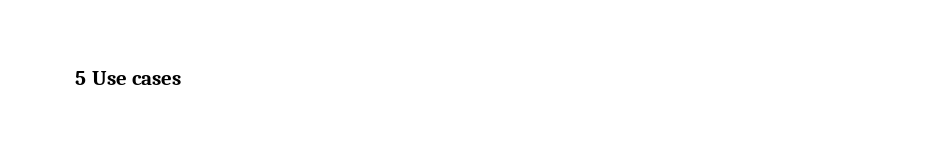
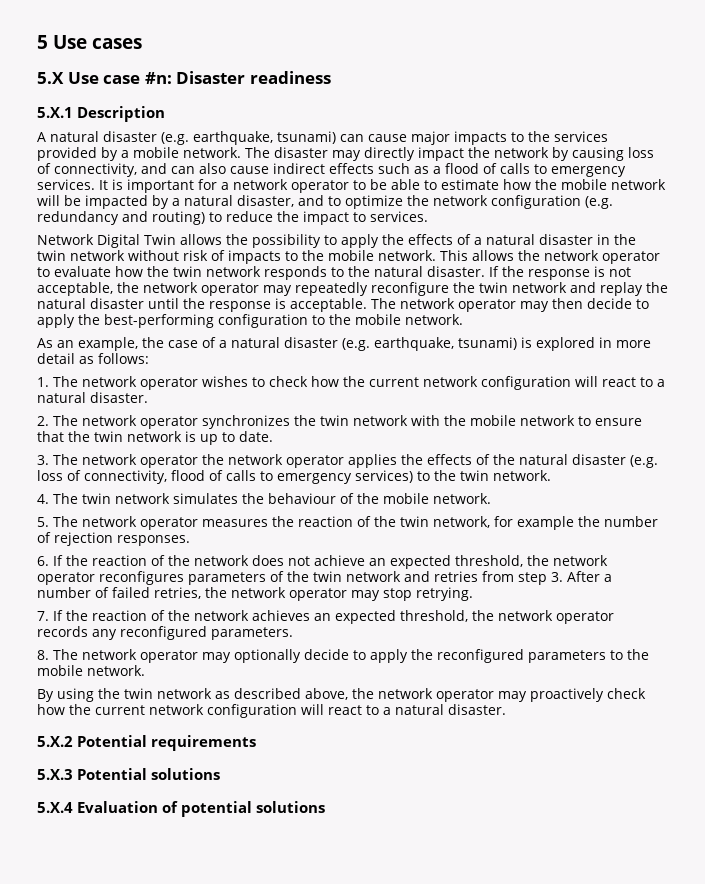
(182, 80) none -> [37,71,331,84] [37,106,166,122] [37,131,608,145] [37,147,654,161] [37,163,626,177] [37,179,666,193] [37,195,613,209] [37,211,428,225] [37,234,636,248] [37,250,660,264] [37,266,631,280] [37,282,668,296] [37,298,649,312] [37,314,463,328] [37,337,651,351] [37,353,149,364] [37,376,665,390] [37,392,148,403] [37,415,642,429] [37,431,273,445] [37,454,658,468] [37,470,551,484] [37,493,491,504] [37,516,658,530] [37,532,190,546] [37,555,608,569] [37,571,612,585] [37,587,473,601] [37,610,614,624] [37,626,293,640] [37,649,649,663] [37,665,145,676] [37,688,646,702] [37,704,506,718] [37,735,257,751] [37,768,221,780] [37,801,326,817] // 5.X Use case #n: Disaster readiness // 5.X.1 Description // A natural disaster (e.g. earthquake, tsunami) can cause major impacts to the services provided by a mobile network. The disaster may directly impact the network by causing loss of connectivity, and can also cause indirect effects such as a flood of calls to emergency services. It is important for a network operator to be able to estimate how the mobile network will be impacted by a natural disaster, and to optimize the network configuration (e.g. redundancy and routing) to reduce the impact to services. // Network Digital Twin allows the possibility to apply the effects of a natural disaster in the twin network without risk of impacts to the mobile network. This allows the network operator to evaluate how the twin network responds to the natural disaster. If the response is not acceptable, the network operator may repeatedly reconfigure the twin network and replay the natural disaster until the response is acceptable. The network operator may then decide to apply the best-performing configuration to the mobile network. // As an example, the case of a natural disaster (e.g. earthquake, tsunami) is explored in more detail as follows: // 1. The network operator wishes to check how the current network configuration will react to a natural disaster. // 2. The network operator synchronizes the twin network with the mobile network to ensure that the twin network is up to date. // 3. The network operator the network operator applies the effects of the natural disaster (e.g. loss of connectivity, flood of calls to emergency services) to the twin network. // 4. The twin network simulates the behaviour of the mobile network. // 5. The network operator measures the reaction of the twin network, for example the number of rejection responses. // 6. If the reaction of the network does not achieve an expected threshold, the network operator reconfigures parameters of the twin network and retries from step 3. After a number of failed retries, the network operator may stop retrying. // 7. If the reaction of the network achieves an expected threshold, the network operator records any reconfigured parameters. // 8. The network operator may optionally decide to apply the reconfigured parameters to the mobile network. // By using the twin network as described above, the network operator may proactively check how the current network configuration will react to a natural disaster. // 5.X.2 Potential requirements // 5.X.3 Potential solutions // 5.X.4 Evaluation of potential solutions

